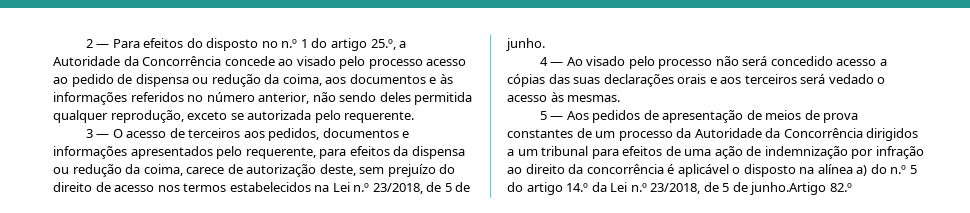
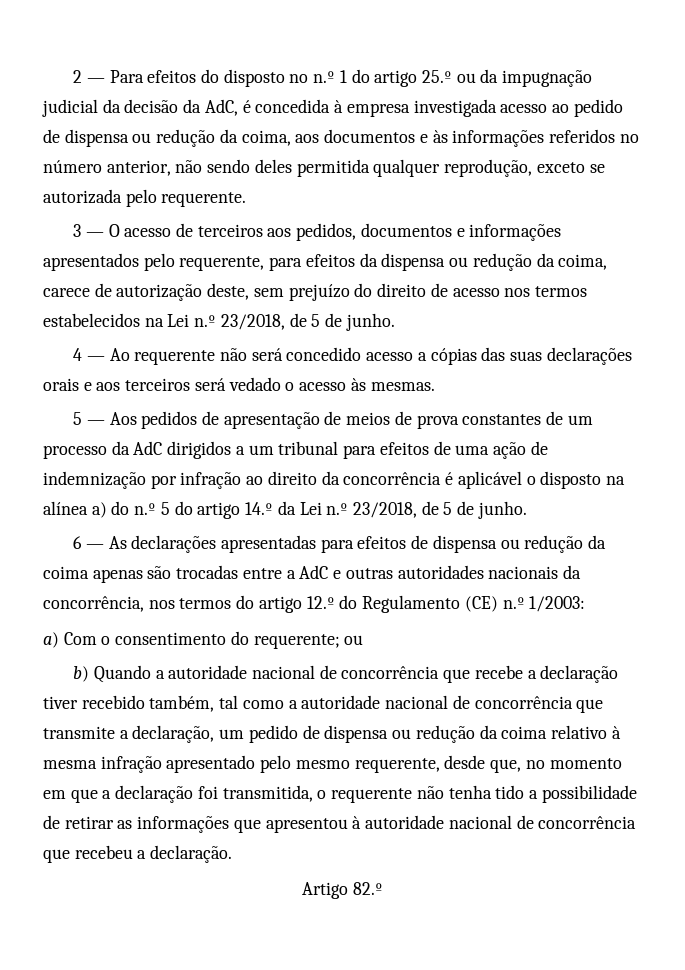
[370,39,407,50] [53,56,423,69] 25.º, a Autoridade da Concorrência concede ao visado pelo processo -> [422,69,593,87] [42,99,497,117] 25.º ou da impugnação judicial da decisão da AdC, é concedida à empresa investigada
[586,56,713,69] visado pelo processo -> [134,350,216,365] requerente
[694,128,863,138] Autoridade da Concorrência -> [133,441,163,455] AdC
[750,182,827,195] junho.Artigo -> [477,501,527,519] [73,535,607,553] [43,565,581,583] [43,595,586,613] [43,631,364,649] [73,665,619,683] [43,695,604,713] [43,725,621,743] [43,755,622,773] [43,785,637,803] [43,815,637,833] [43,845,233,863] [302,882,349,899] junho. // 6 — As declarações apresentadas para efeitos de dispensa ou redução da coima apenas são trocadas entre a AdC e outras autoridades nacionais da concorrência, nos termos do artigo 12.º do Regulamento (CE) n.º 1/2003: // a) Com o consentimento do requerente; ou // b) Quando a autoridade nacional de concorrência que recebe a declaração tiver recebido também, tal como a autoridade nacional de concorrência que transmite a declaração, um pedido de dispensa ou redução da coima relativo à mesma infração apresentado pelo mesmo requerente, desde que, no momento em que a declaração foi transmitida, o requerente não tenha tido a possibilidade de retirar as informações que apresentou à autoridade nacional de concorrência que recebeu a declaração. // Artigo

